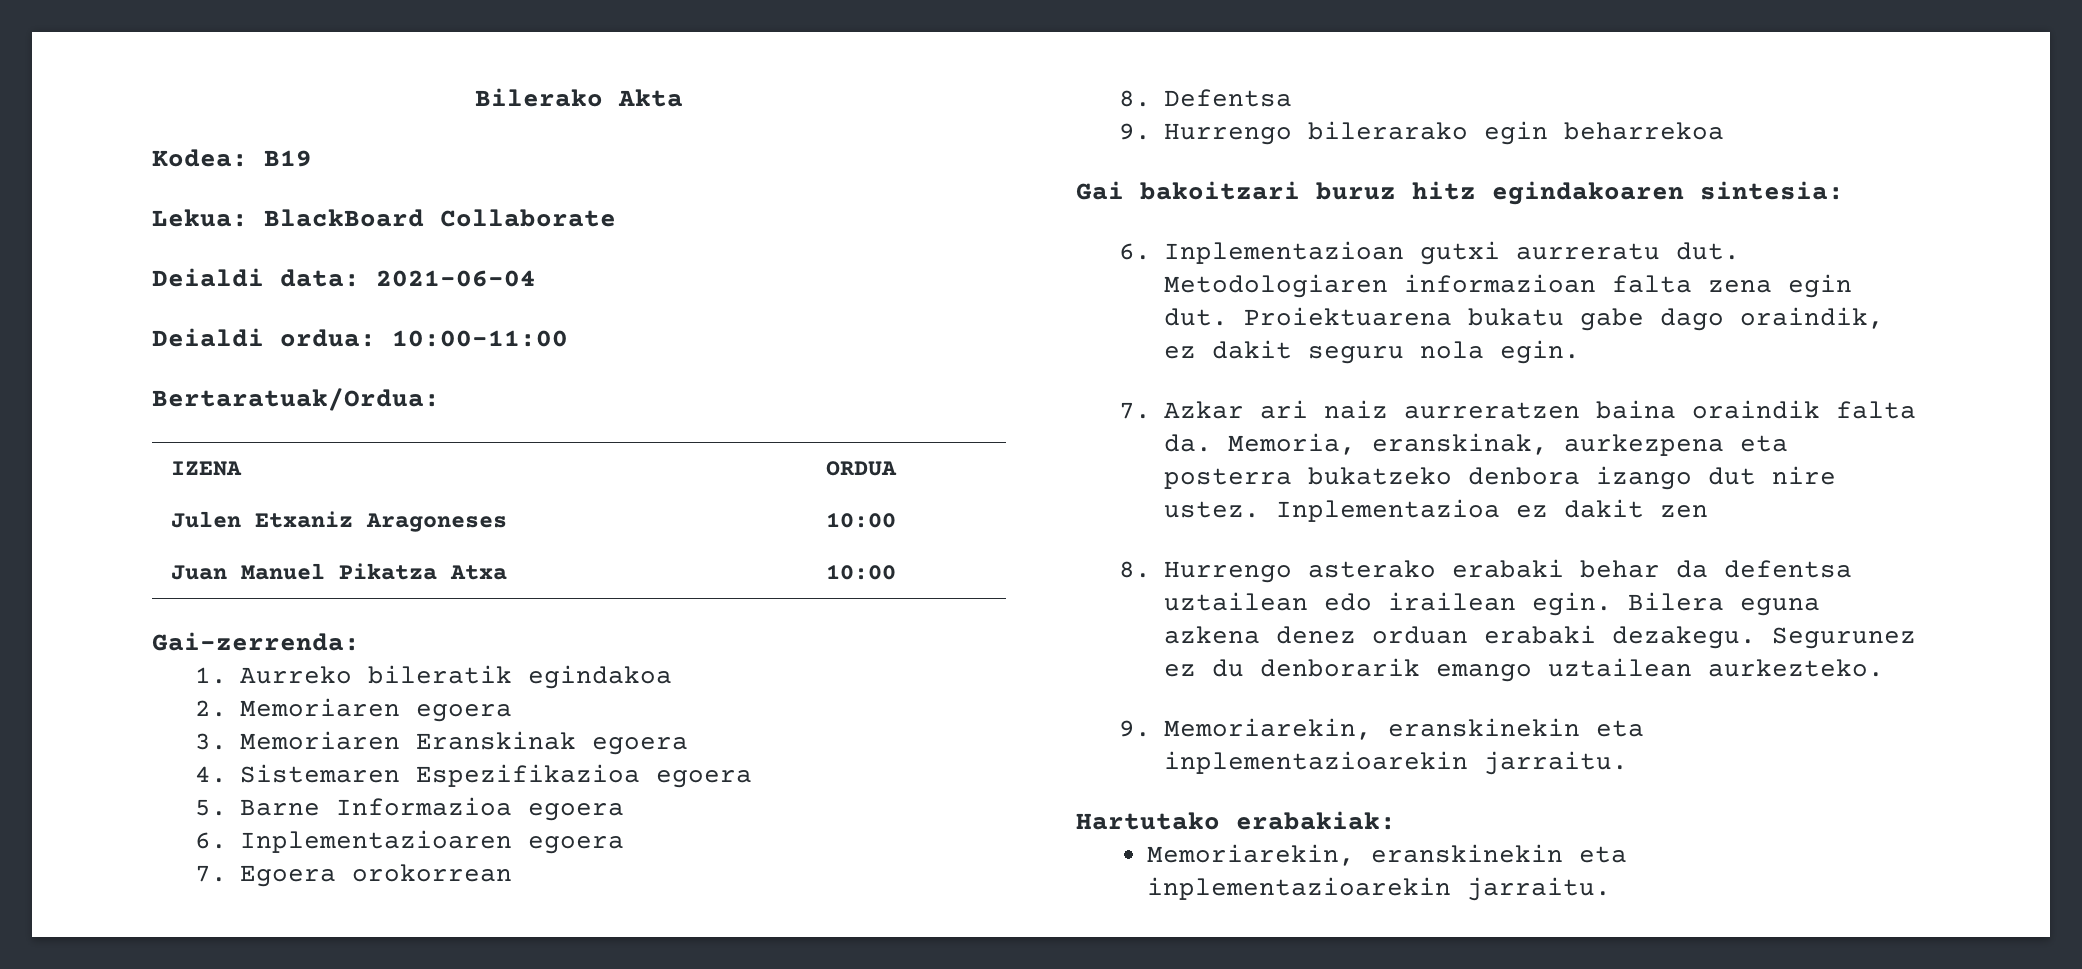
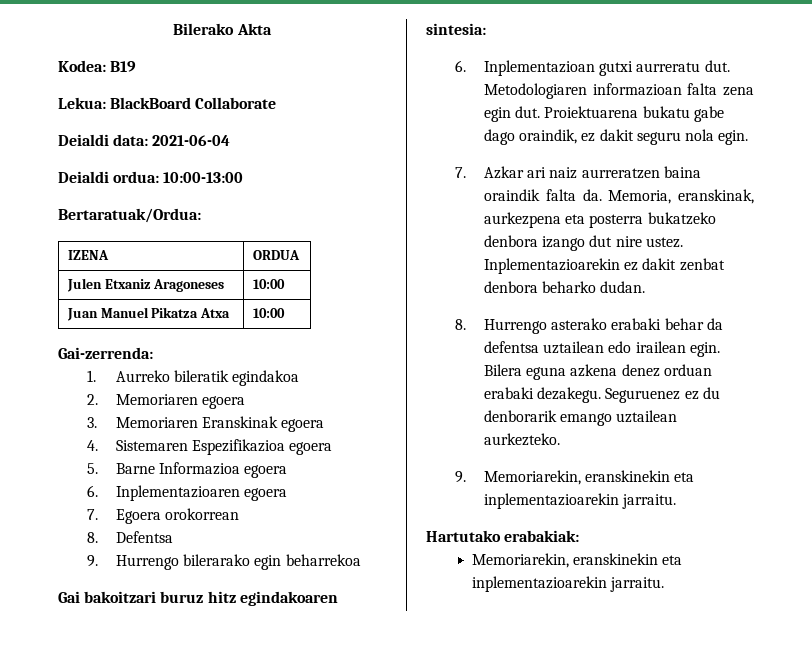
[392,330,568,347] 10:00-11:00 -> [163,172,244,183] 10:00-13:00
[1275,499,1708,522] Inplementazioa ez dakit zen -> [484,258,725,274] [484,281,646,293] Inplementazioarekin ez dakit zenbat denbora beharko dudan.
[1771,627,1916,649] Segurunez -> [605,388,681,403] Seguruenez

